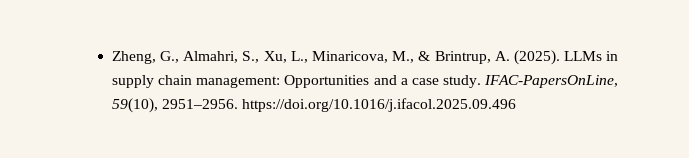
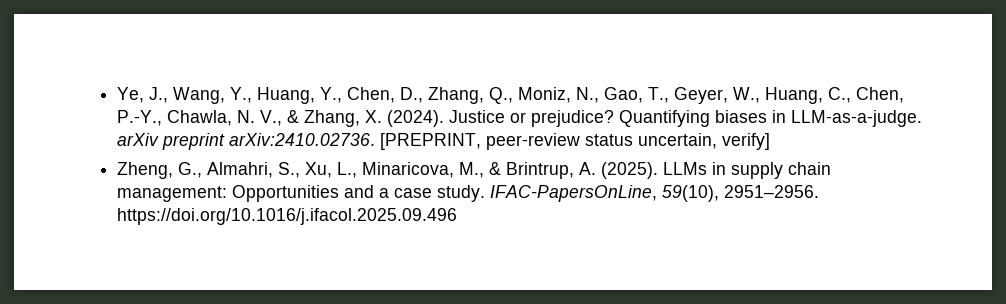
(111, 57) none -> [116,87,904,104] [116,110,922,127] [116,133,770,150] Ye, J., Wang, Y., Huang, Y., Chen, D., Zhang, Q., Moniz, N., Gao, T., Geyer, W., Huang, C., Chen, P.-Y., Chawla, N. V., & Zhang, X. (2024). Justice or prejudice? Quantifying biases in LLM-as-a-judge. arXiv preprint arXiv:2410.02736. [PREPRINT, peer-review status uncertain, verify] //

